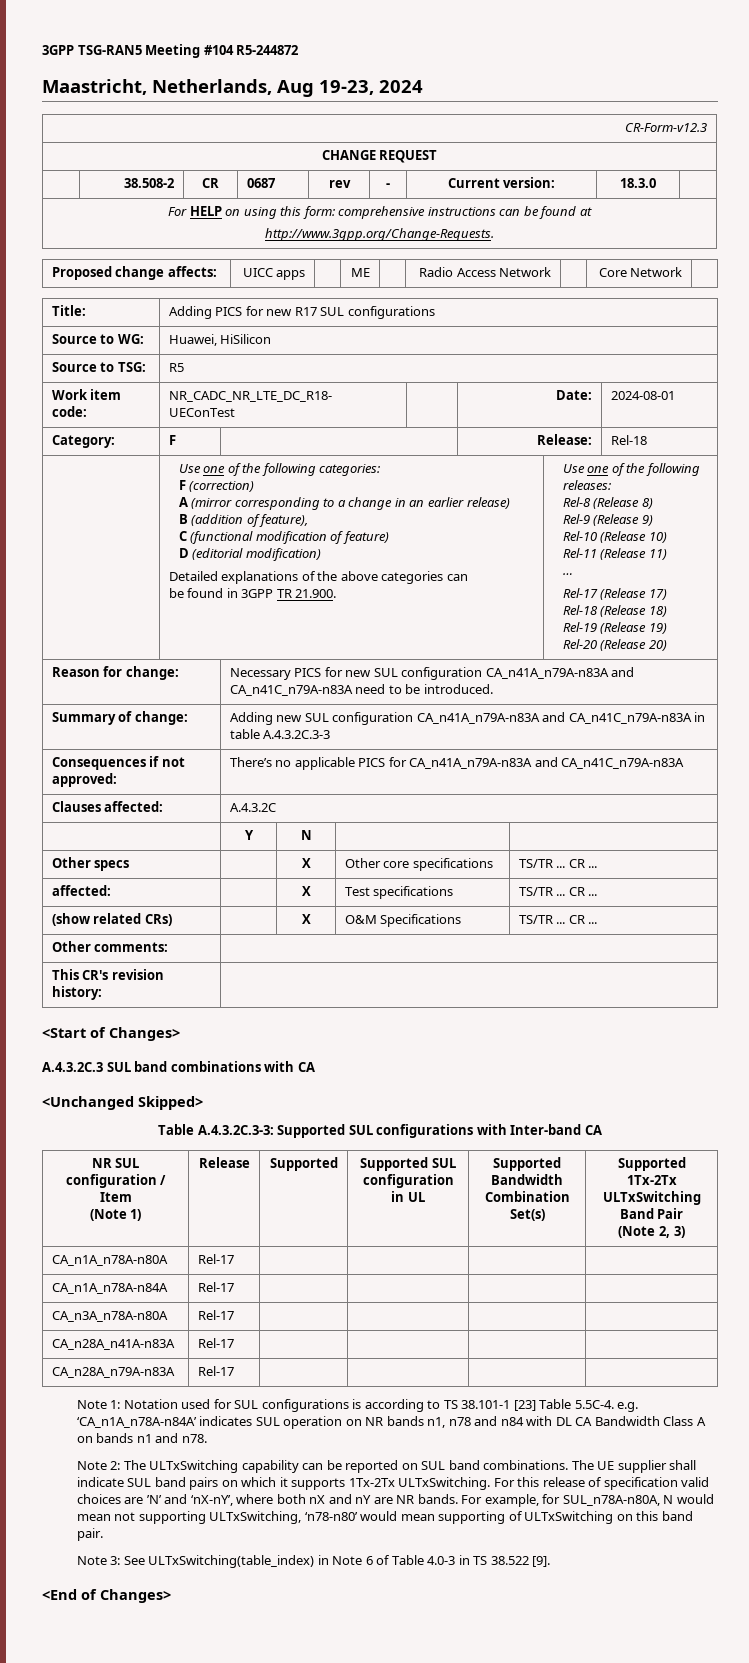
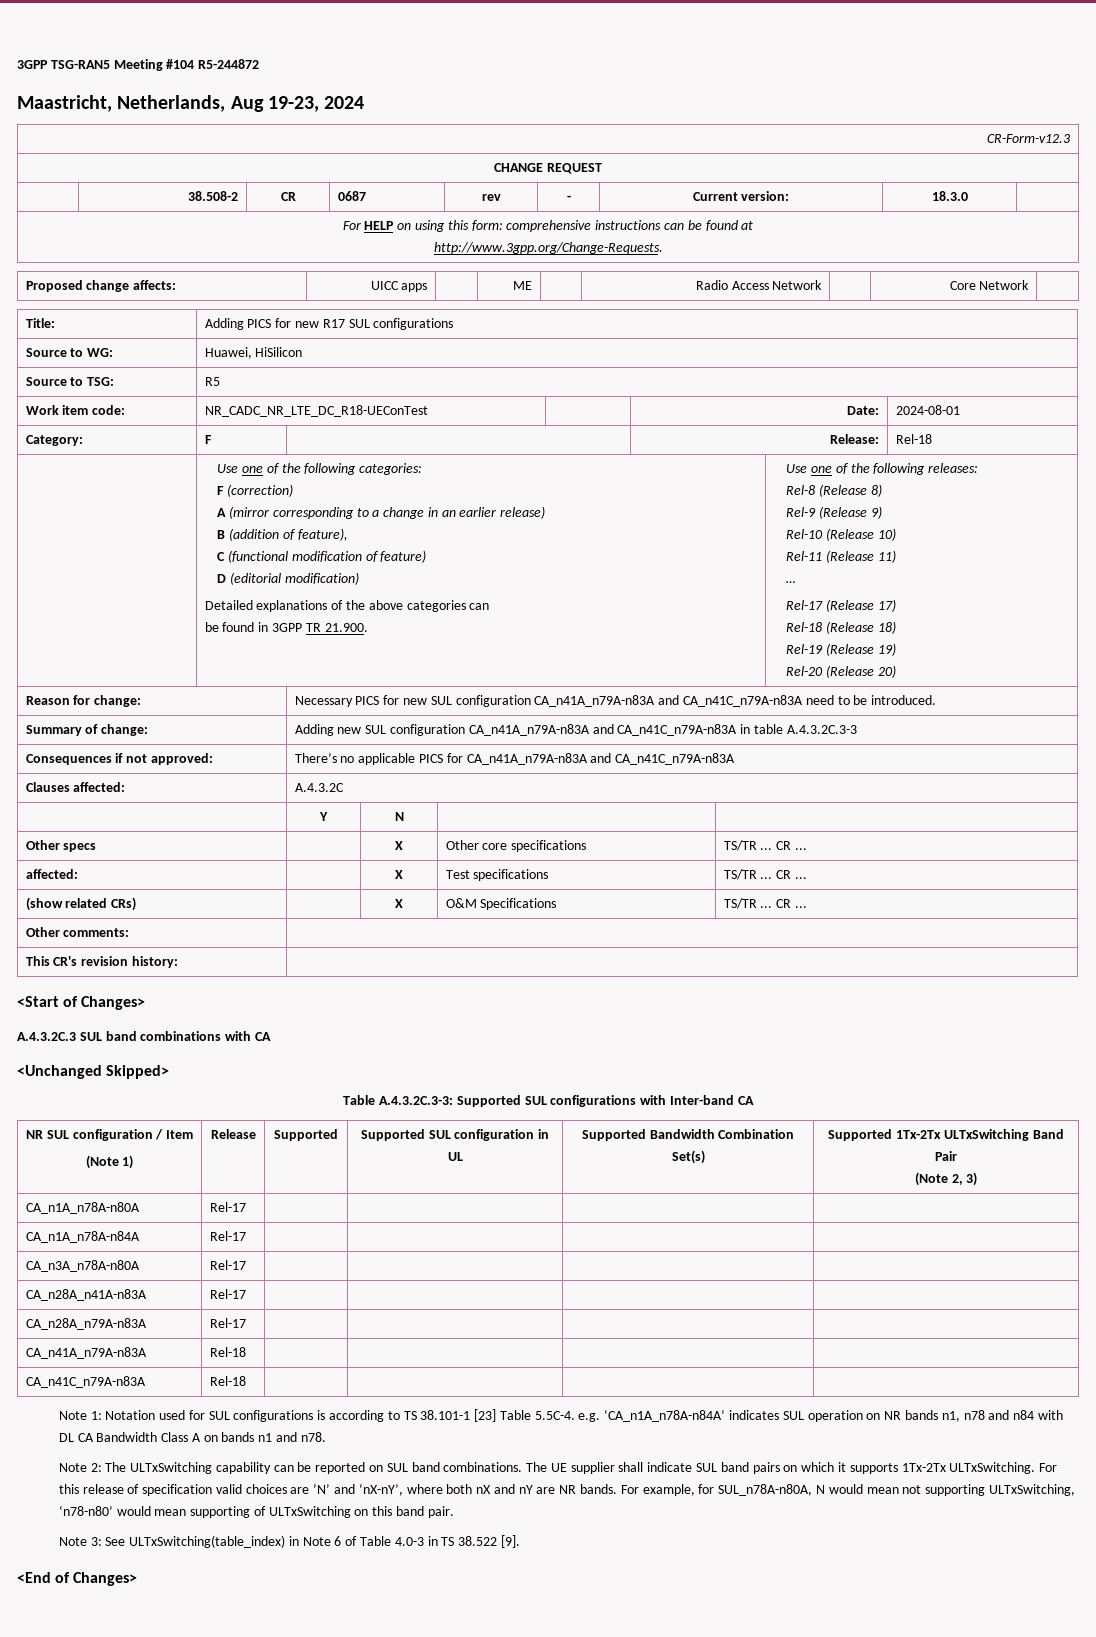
(234, 1371) none -> [25,1347,147,1359] [209,1347,246,1357] [25,1376,146,1388] [209,1376,246,1386] // CA_n41A_n79A-n83A | Rel-18 | | | | // CA_n41C_n79A-n83A | Rel-18 | | | |

